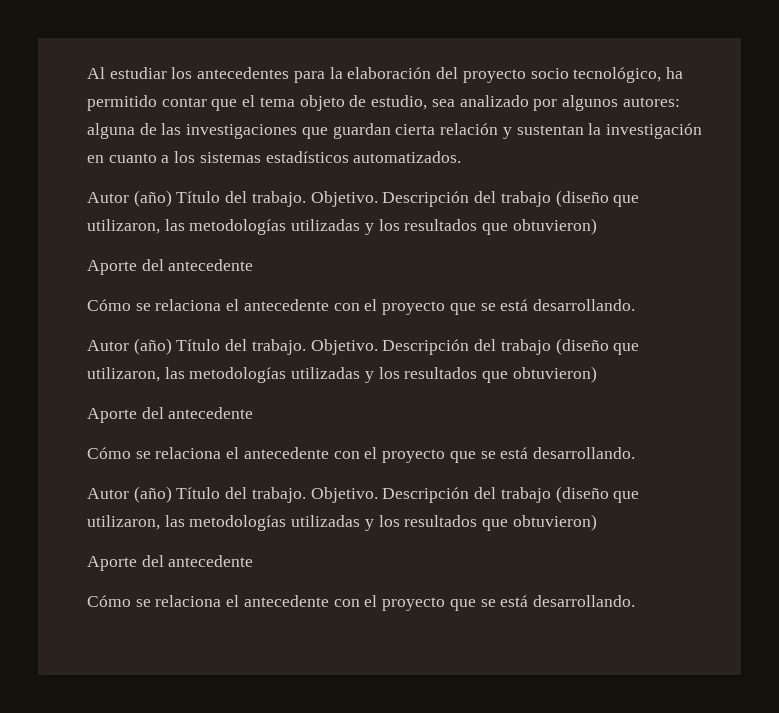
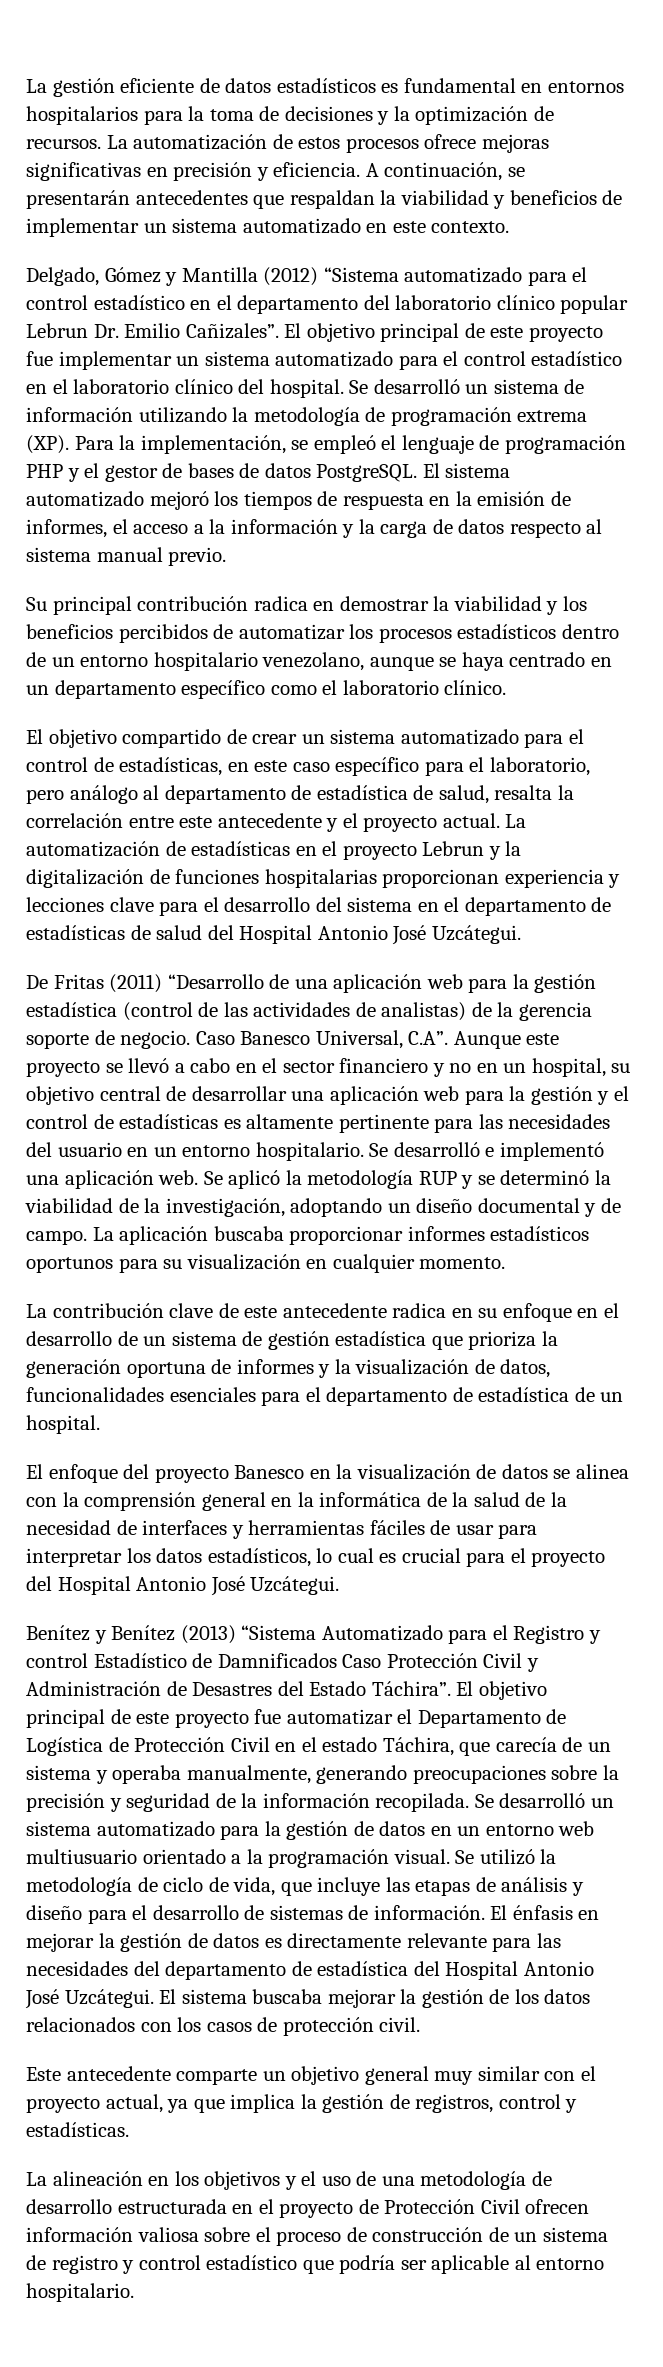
[87,67,683,83] [87,95,680,111] [87,123,702,139] [87,151,462,163] [87,190,640,207] [87,218,597,235] [87,259,254,275] [87,299,635,315] [87,338,640,355] [87,366,597,383] [87,407,254,423] [87,447,635,463] [87,486,640,503] [87,514,597,531] [87,555,254,571] [87,595,635,611] Al estudiar los antecedentes para la elaboración del proyecto socio tecnológico, ha permitido contar que el tema objeto de estudio, sea analizado por algunos autores: alguna de las investigaciones que guardan cierta relación y sustentan la investigación en cuanto a los sistemas estadísticos automatizados. // Autor (año) Título del trabajo. Objetivo. Descripción del trabajo (diseño que utilizaron, las metodologías utilizadas y los resultados que obtuvieron) // Aporte del antecedente // Cómo se relaciona el antecedente con el proyecto que se está desarrollando. // Autor (año) Título del trabajo. Objetivo. Descripción del trabajo (diseño que utilizaron, las metodologías utilizadas y los resultados que obtuvieron) // Aporte del antecedente // Cómo se relaciona el antecedente con el proyecto que se está desarrollando. // Autor (año) Título del trabajo. Objetivo. Descripción del trabajo (diseño que utilizaron, las metodologías utilizadas y los resultados que obtuvieron) // Aporte del antecedente // Cómo se relaciona el antecedente con el proyecto que se está desarrollando. -> [26,78,624,97] [26,106,554,125] [26,134,549,153] [26,162,525,181] [26,190,623,209] [26,218,510,237] [26,267,588,286] [26,295,629,314] [26,323,603,342] [26,351,623,370] [26,379,585,398] [26,407,588,426] [26,435,626,454] [26,463,511,482] [26,491,571,510] [26,519,603,538] [26,547,227,566] [26,596,587,615] [26,624,619,643] [26,652,612,671] [26,680,507,699] [26,729,584,748] [26,757,590,776] [26,785,574,804] [26,813,527,832] [26,841,522,860] [26,869,621,888] [26,897,612,916] [26,925,521,945] [26,974,597,993] [26,1002,592,1021] [26,1030,560,1049] [26,1058,631,1077] [26,1086,629,1105] [26,1114,611,1133] [26,1142,604,1161] [26,1170,611,1189] [25,1198,621,1217] [26,1226,590,1245] [26,1254,506,1273] [26,1303,619,1322] [26,1331,558,1350] [26,1359,551,1378] [26,1387,624,1406] [26,1415,100,1434] [26,1464,629,1483] [26,1492,567,1511] [26,1520,538,1539] [26,1548,606,1567] [26,1576,340,1596] [26,1625,601,1644] [26,1653,539,1672] [26,1681,547,1700] [26,1709,567,1728] [26,1737,611,1756] [26,1765,619,1784] [26,1793,614,1812] [26,1821,595,1840] [26,1849,557,1868] [26,1877,584,1896] [26,1905,600,1924] [26,1933,561,1952] [26,1961,594,1980] [25,1989,591,2009] [26,2017,421,2036] [26,2066,596,2085] [26,2094,578,2113] [26,2122,129,2137] [26,2171,552,2190] [26,2199,590,2218] [26,2227,608,2246] [26,2255,605,2274] [26,2283,134,2302] La gestión eficiente de datos estadísticos es fundamental en entornos hospitalarios para la toma de decisiones y la optimización de recursos. La automatización de estos procesos ofrece mejoras significativas en precisión y eficiencia. A continuación, se presentarán antecedentes que respaldan la viabilidad y beneficios de implementar un sistema automatizado en este contexto. // Delgado, Gómez y Mantilla (2012) “Sistema automatizado para el control estadístico en el departamento del laboratorio clínico popular Lebrun Dr. Emilio Cañizales”. El objetivo principal de este proyecto fue implementar un sistema automatizado para el control estadístico en el laboratorio clínico del hospital. Se desarrolló un sistema de información utilizando la metodología de programación extrema (XP). Para la implementación, se empleó el lenguaje de programación PHP y el gestor de bases de datos PostgreSQL. El sistema automatizado mejoró los tiempos de respuesta en la emisión de informes, el acceso a la información y la carga de datos respecto al sistema manual previo. // Su principal contribución radica en demostrar la viabilidad y los beneficios percibidos de automatizar los procesos estadísticos dentro de un entorno hospitalario venezolano, aunque se haya centrado en un departamento específico como el laboratorio clínico. // El objetivo compartido de crear un sistema automatizado para el control de estadísticas, en este caso específico para el laboratorio, pero análogo al departamento de estadística de salud, resalta la correlación entre este antecedente y el proyecto actual. La automatización de estadísticas en el proyecto Lebrun y la digitalización de funciones hospitalarias proporcionan experiencia y lecciones clave para el desarrollo del sistema en el departamento de estadísticas de salud del Hospital Antonio José Uzcátegui. // De Fritas (2011) “Desarrollo de una aplicación web para la gestión estadística (control de las actividades de analistas) de la gerencia soporte de negocio. Caso Banesco Universal, C.A”. Aunque este proyecto se llevó a cabo en el sector financiero y no en un hospital, su objetivo central de desarrollar una aplicación web para la gestión y el control de estadísticas es altamente pertinente para las necesidades del usuario en un entorno hospitalario. Se desarrolló e implementó una aplicación web. Se aplicó la metodología RUP y se determinó la viabilidad de la investigación, adoptando un diseño documental y de campo. La aplicación buscaba proporcionar informes estadísticos oportunos para su visualización en cualquier momento. // La contribución clave de este antecedente radica en su enfoque en el desarrollo de un sistema de gestión estadística que prioriza la generación oportuna de informes y la visualización de datos, funcionalidades esenciales para el departamento de estadística de un hospital. // El enfoque del proyecto Banesco en la visualización de datos se alinea con la comprensión general en la informática de la salud de la necesidad de interfaces y herramientas fáciles de usar para interpretar los datos estadísticos, lo cual es crucial para el proyecto del Hospital Antonio José Uzcátegui. // Benítez y Benítez (2013) “Sistema Automatizado para el Registro y control Estadístico de Damnificados Caso Protección Civil y Administración de Desastres del Estado Táchira”. El objetivo principal de este proyecto fue automatizar el Departamento de Logística de Protección Civil en el estado Táchira, que carecía de un sistema y operaba manualmente, generando preocupaciones sobre la precisión y seguridad de la información recopilada. Se desarrolló un sistema automatizado para la gestión de datos en un entorno web multiusuario orientado a la programación visual. Se utilizó la metodología de ciclo de vida, que incluye las etapas de análisis y diseño para el desarrollo de sistemas de información. El énfasis en mejorar la gestión de datos es directamente relevante para las necesidades del departamento de estadística del Hospital Antonio José Uzcátegui. El sistema buscaba mejorar la gestión de los datos relacionados con los casos de protección civil. // Este antecedente comparte un objetivo general muy similar con el proyecto actual, ya que implica la gestión de registros, control y estadísticas. // La alineación en los objetivos y el uso de una metodología de desarrollo estructurada en el proyecto de Protección Civil ofrecen información valiosa sobre el proceso de construcción de un sistema de registro y control estadístico que podría ser aplicable al entorno hospitalario.

